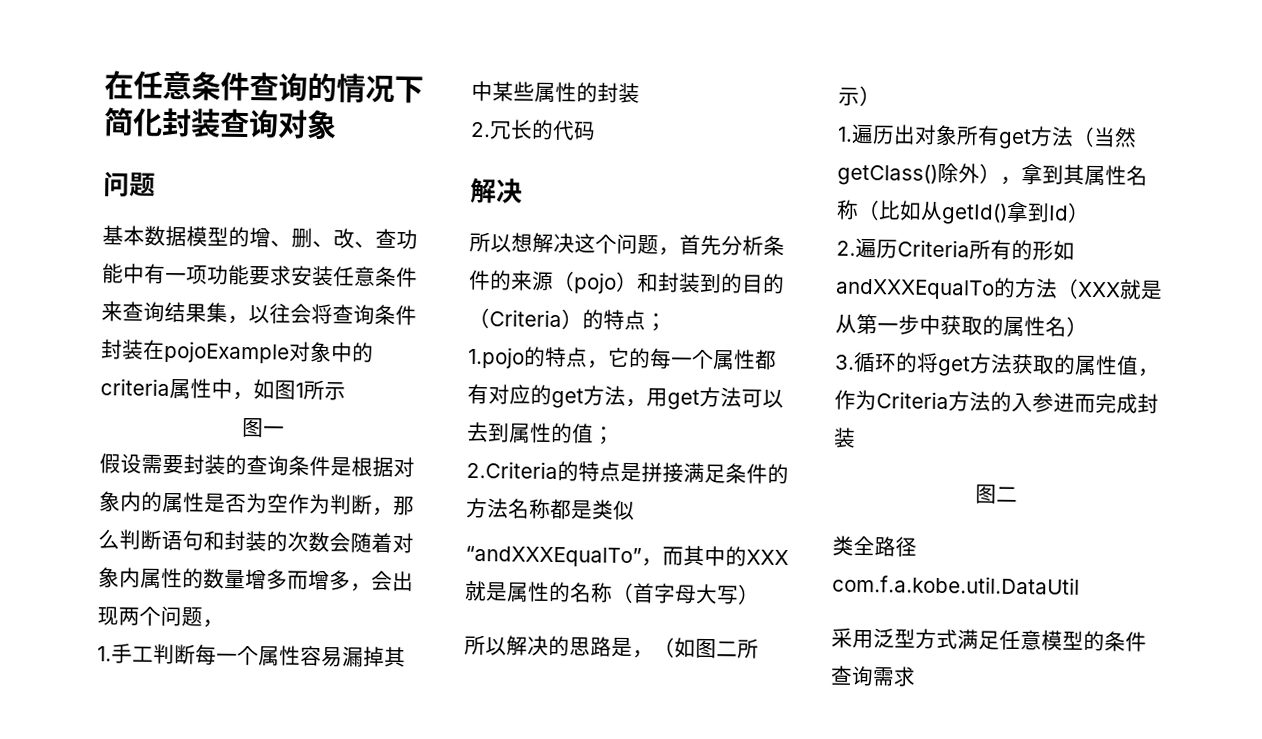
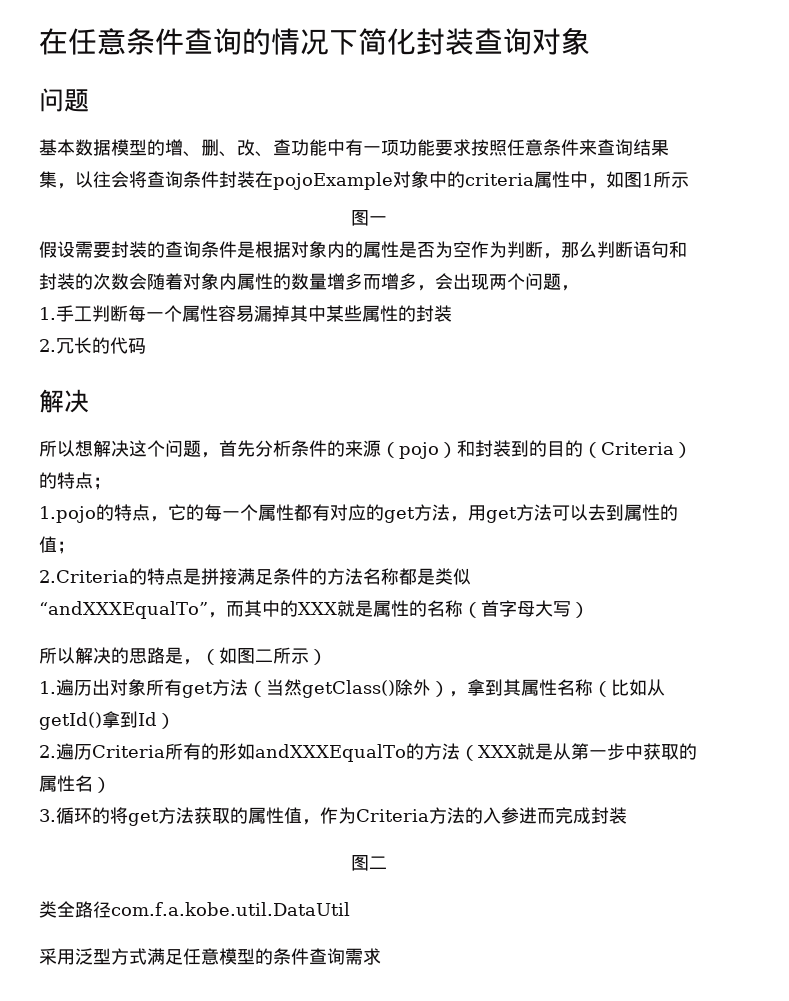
[291,265,334,287] 安装 -> [471,139,507,156] 按照

